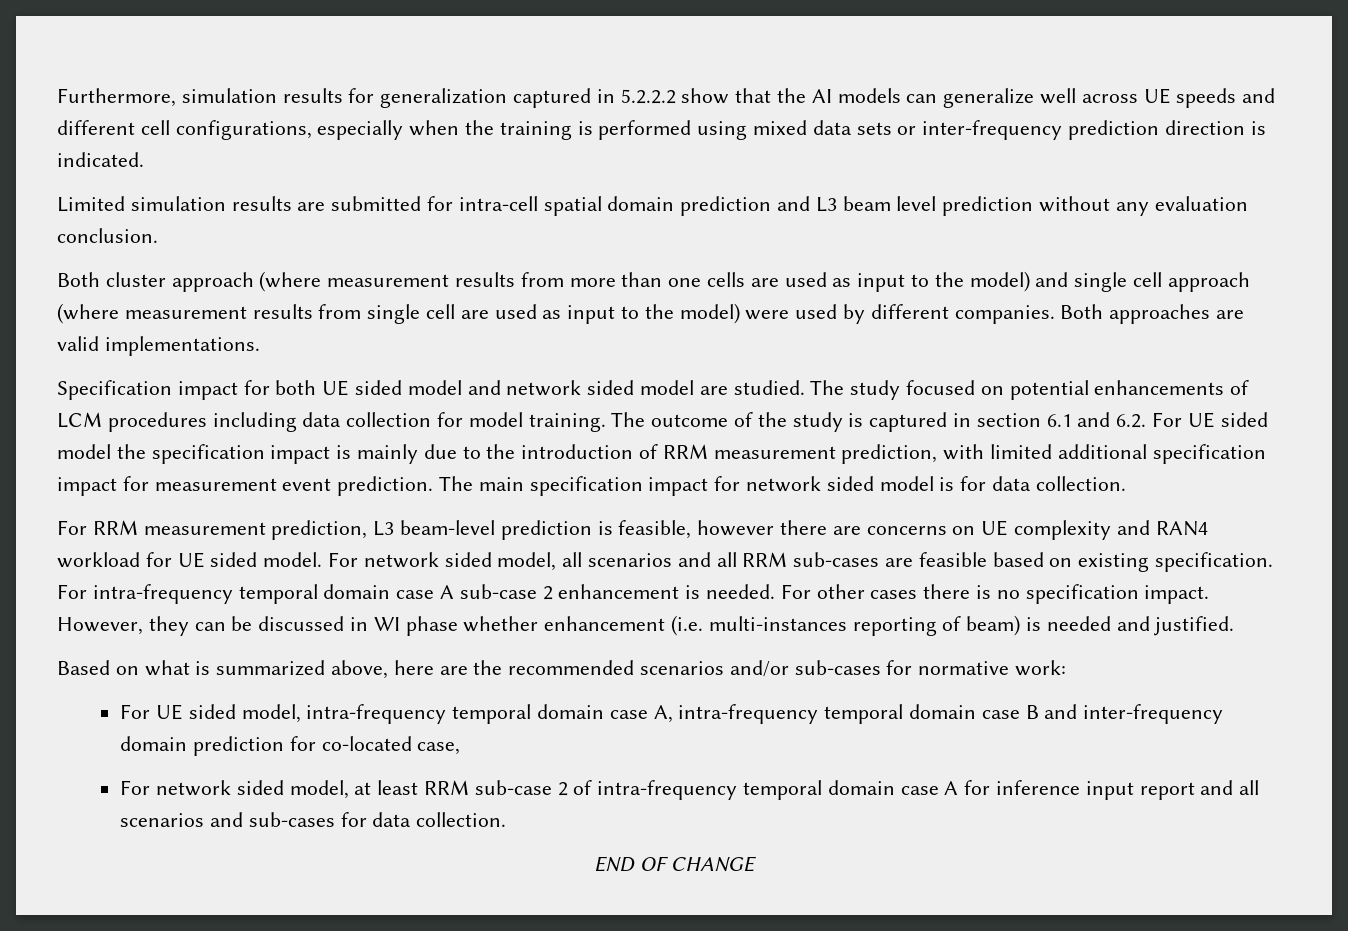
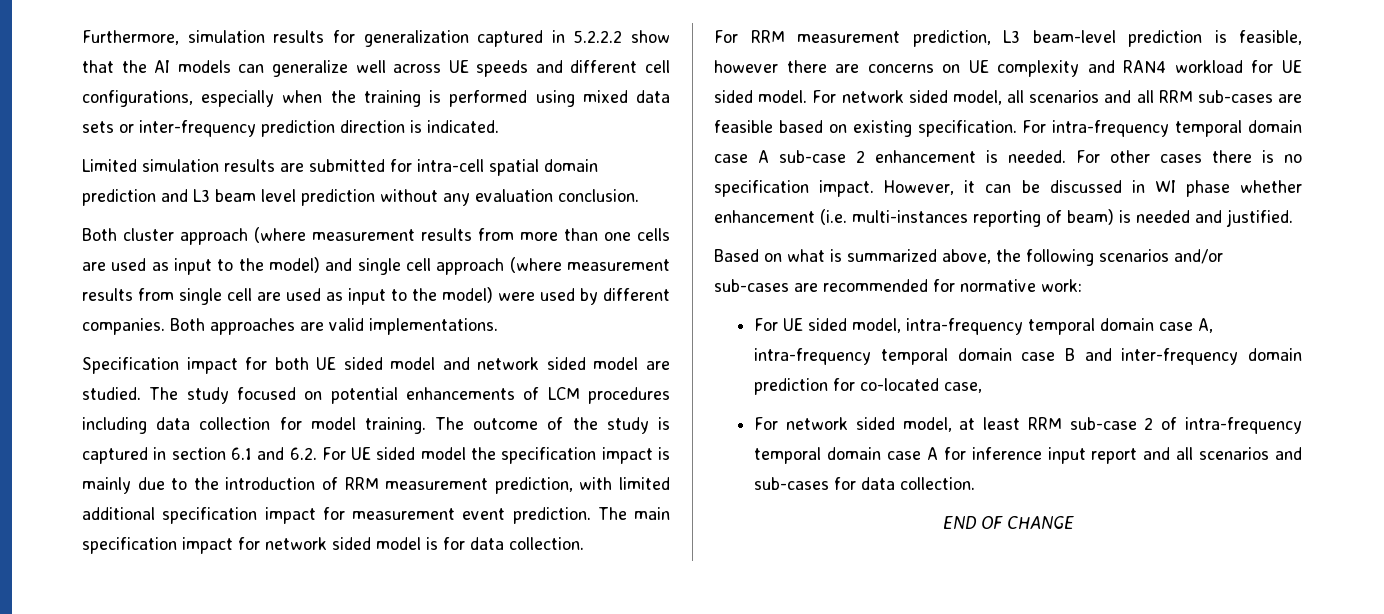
[148,616,189,636] they -> [964,180,976,193] it
[393,660,635,675] here are the recommended -> [996,249,1094,266] the following
(881, 667) none -> [794,279,928,292] are recommended

